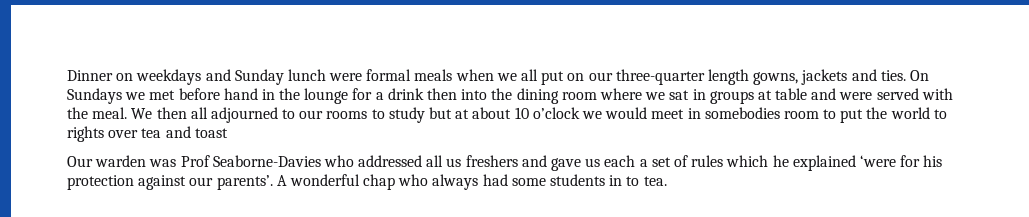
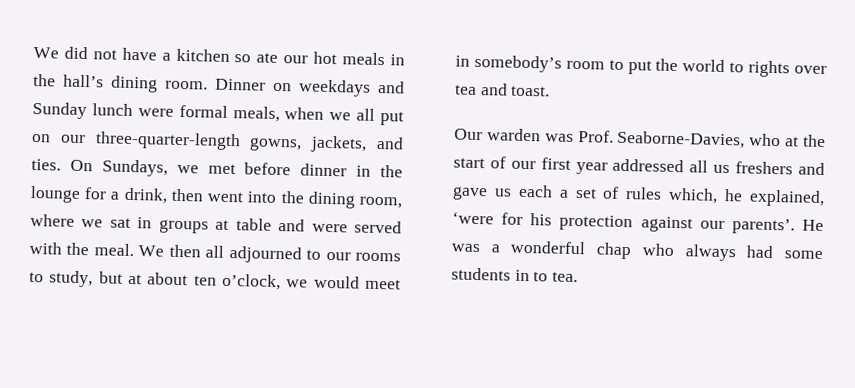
(67, 75) none -> [33,46,406,66] [33,73,208,93] We did not have a kitchen so ate our hot meals in the hall’s dining room.
[414,69,453,81] meals -> [232,106,280,122] meals,
[615,69,848,85] three-quarter length gowns, jackets -> [94,131,368,153] three-quarter-length gowns, jackets,
[67,88,122,104] Sundays -> [101,159,168,177] Sundays,
[223,88,258,100] hand -> [300,163,348,177] dinner
[387,88,458,100] drink then -> [123,187,244,204] drink, then went
[561,92,597,100] room -> [359,196,402,209] room,
[388,107,425,123] study -> [49,270,94,288] study,
[514,107,580,119] 10 o’clock -> [193,273,281,291] ten o’clock,
[704,107,780,119] somebodies -> [473,54,562,73] somebody’s
[194,128,228,138] toast -> [511,85,551,97] toast.
[180,155,354,167] Prof Seaborne-Davies who -> [577,130,826,149] [453,156,608,175] Prof. Seaborne-Davies, who at the start of our first year
[726,155,856,171] which he explained -> [668,187,825,208] which, he explained,
[276,175,287,186] A -> [802,219,824,232] [451,243,500,253] He was a

